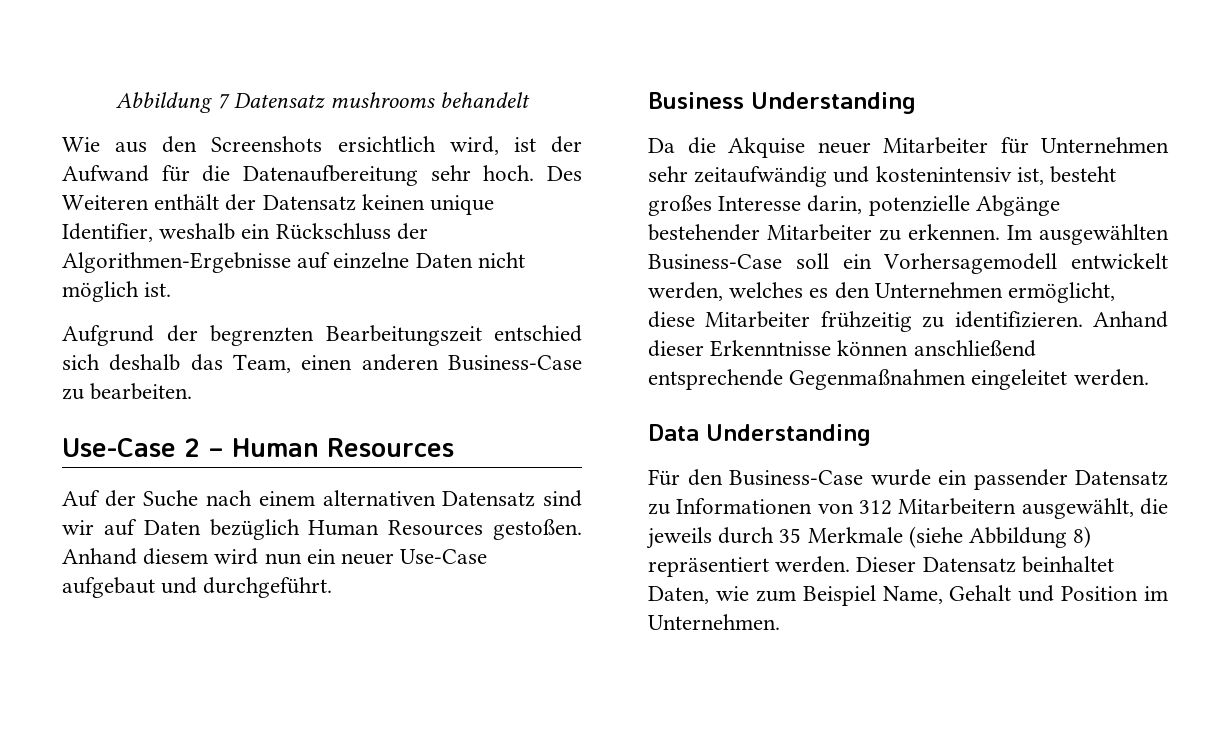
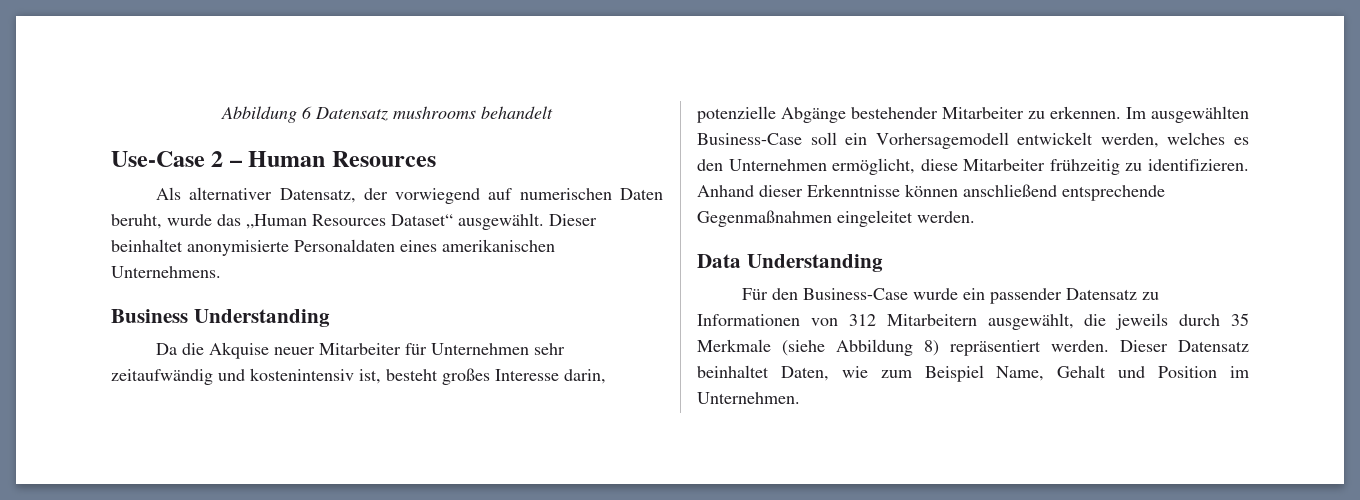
[116,92,231,113] Abbildung 7 -> [221,106,312,123] Abbildung 6
[62,136,583,155] [62,165,582,186] [62,194,495,215] [62,223,428,242] [62,252,525,273] [62,281,172,302] [62,325,582,346] [62,354,582,373] [62,383,193,400] // Wie aus den Screenshots ersichtlich wird, ist der Aufwand für die Datenaufbereitung sehr hoch. Des Weiteren enthält der Datensatz keinen unique Identifier, weshalb ein Rückschluss der Algorithmen-Ergebnisse auf einzelne Daten nicht möglich ist. // Aufgrund der begrenzten Bearbeitungszeit entschied sich deshalb das Team, einen anderen Business-Case zu bearbeiten. -> (553, 112) none
[62,490,582,507] [62,519,582,540] [62,548,488,565] [62,577,333,598] Auf der Suche nach einem alternativen Datensatz sind wir auf Daten bezüglich Human Resources gestoßen. Anhand diesem wird nun ein neuer Use-Case aufgebaut und durchgeführt. -> [156,187,663,204] [111,213,597,230] [111,239,555,256] [111,266,221,278] Als alternativer Datensatz, der vorwiegend auf numerischen Daten beruht, wurde das „Human Resources Dataset“ ausgewählt. Dieser beinhaltet anonymisierte Personaldaten eines amerikanischen Unternehmens.

